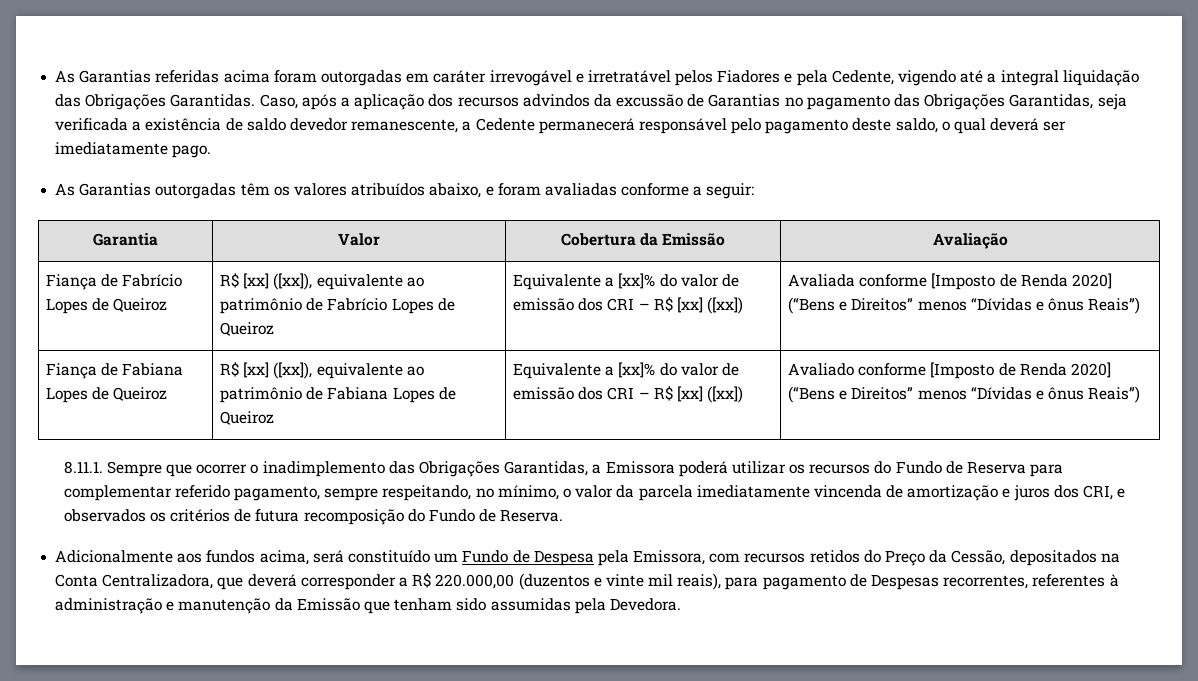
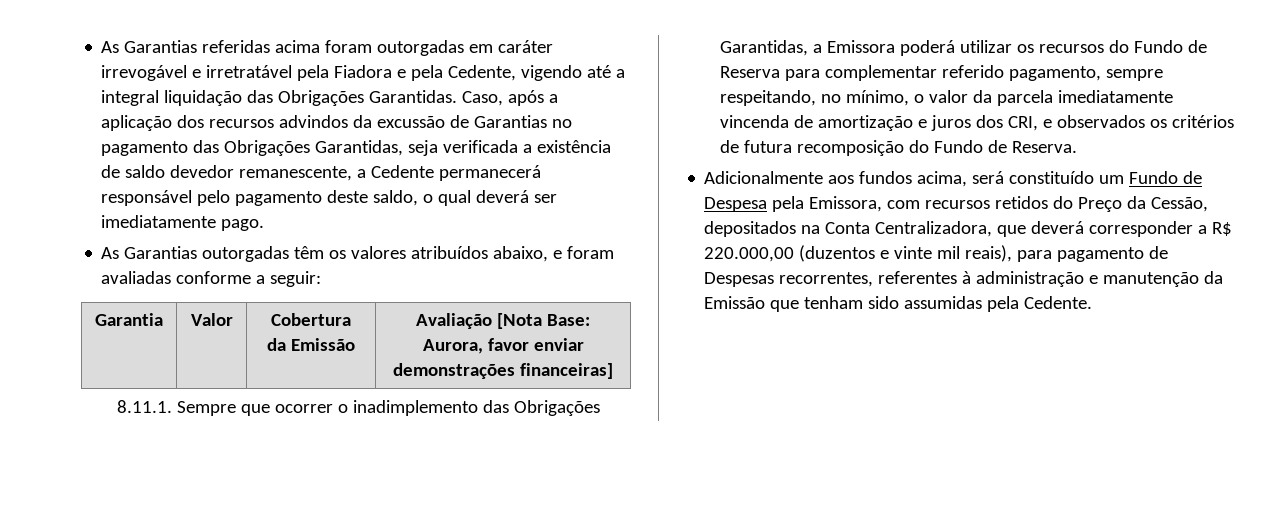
[675,70,781,86] pelos Fiadores -> [297,65,393,81] pela Fiadora
[46,274,183,290] [46,298,168,314] [220,273,424,290] [220,298,455,314] [220,322,275,336] [513,273,739,290] [513,297,744,314] [788,273,1112,290] [788,297,1141,314] [46,363,184,379] [46,387,168,403] [220,362,424,379] [220,387,456,403] [220,411,275,425] [513,362,739,379] [513,386,744,403] [788,362,1111,379] [788,386,1141,403] // Fiança de Fabrício Lopes de Queiroz | R$ [xx] ([xx]), equivalente ao patrimônio de Fabrício Lopes de Queiroz | Equivalente a [xx]% do valor de emissão dos CRI – R$ [xx] ([xx]) | Avaliada conforme [Imposto de Renda 2020] (“Bens e Direitos” menos “Dívidas e ônus Reais”) // Fiança de Fabiana Lopes de Queiroz | R$ [xx] ([xx]), equivalente ao patrimônio de Fabiana Lopes de Queiroz | Equivalente a [xx]% do valor de emissão dos CRI – R$ [xx] ([xx]) | Avaliado conforme [Imposto de Renda 2020] (“Bens e Direitos” menos “Dívidas e ônus Reais”) -> [497,313,590,329] [422,338,584,354] [393,363,613,379] [Nota Base: Aurora, favor enviar demonstrações financeiras]
[609,598,681,611] Devedora. -> [1024,296,1093,309] Cedente.

